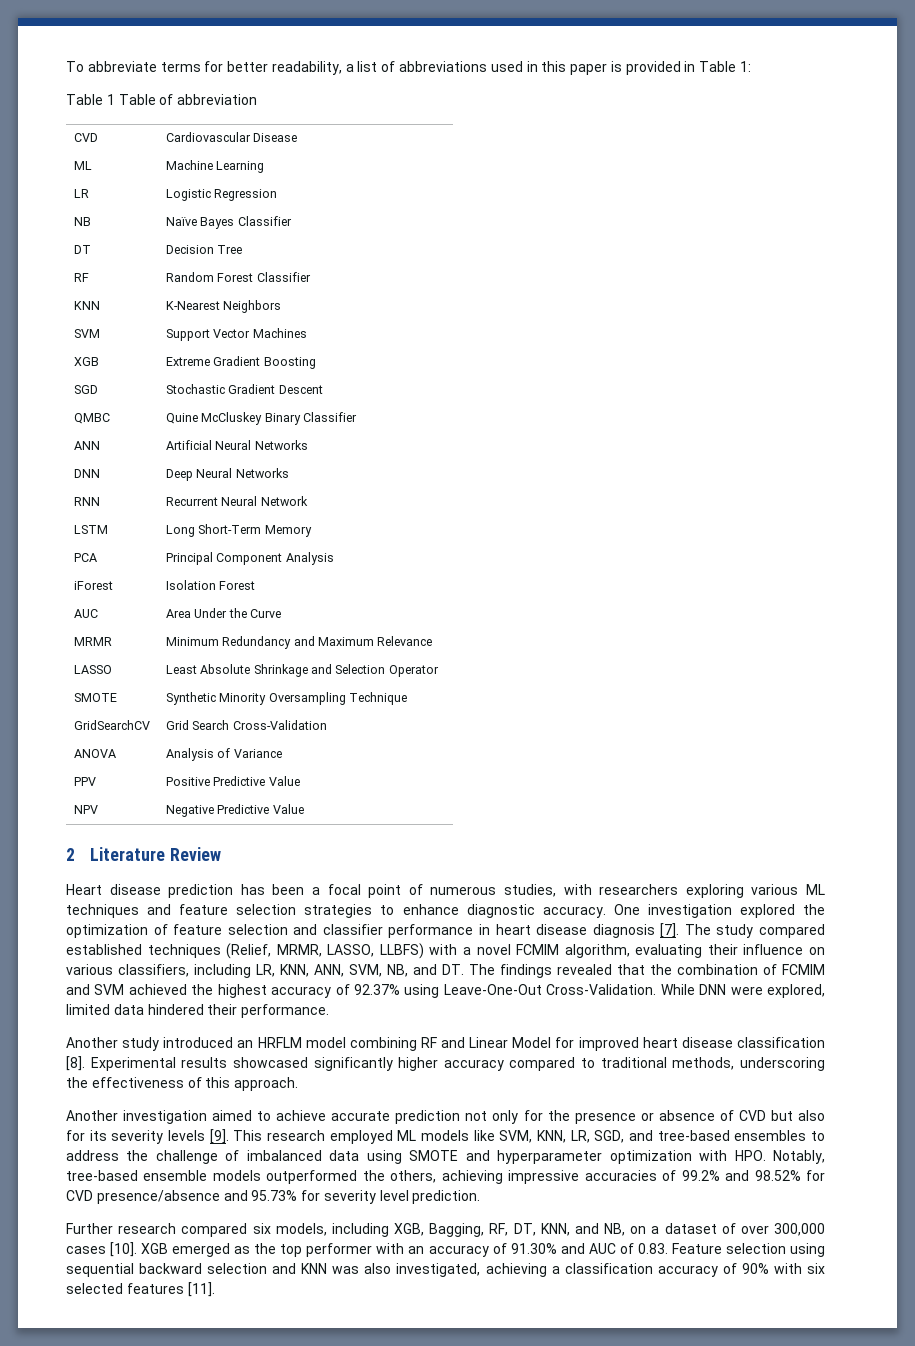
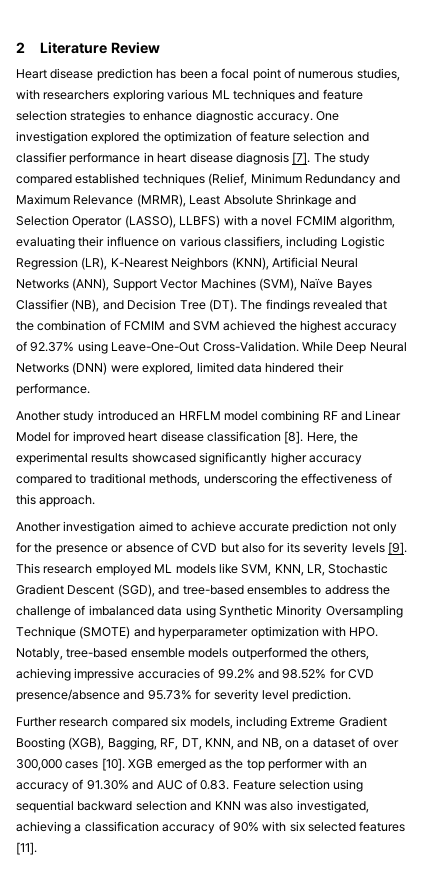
[66,61,752,75] [66,94,258,105] [73,133,98,142] [165,132,298,142] [73,161,92,170] [165,160,265,173] [73,189,89,198] [165,189,278,201] [73,217,91,226] [165,216,292,229] [73,245,91,254] [165,245,243,254] [73,273,89,282] [165,272,311,282] [73,301,100,310] [165,300,282,313] [73,329,100,338] [165,328,307,341] [73,357,99,366] [165,356,316,369] [73,385,98,394] [165,384,323,394] [73,413,110,424] [165,412,357,425] [73,441,100,450] [165,440,308,450] [73,469,100,478] [165,468,289,481] [73,497,100,506] [165,496,308,506] [73,525,108,534] [165,524,312,537] [73,553,97,562] [165,552,334,565] [73,581,113,590] [165,580,256,590] [73,609,98,618] [165,608,281,618] [73,637,112,646] [165,636,433,649] [73,665,112,674] [165,664,439,677] [73,693,117,702] [165,692,407,705] [73,720,150,730] [165,720,327,730] [73,749,116,758] [165,748,282,761] [73,777,96,786] [165,776,300,786] [73,805,98,814] [165,804,304,817] To abbreviate terms for better readability, a list of abbreviations used in this paper is provided in Table 1: // Table 1 Table of abbreviation // CVD | Cardiovascular Disease // ML | Machine Learning // LR | Logistic Regression // NB | Naïve Bayes Classifier // DT | Decision Tree // RF | Random Forest Classifier // KNN | K-Nearest Neighbors // SVM | Support Vector Machines // XGB | Extreme Gradient Boosting // SGD | Stochastic Gradient Descent // QMBC | Quine McCluskey Binary Classifier // ANN | Artificial Neural Networks // DNN | Deep Neural Networks // RNN | Recurrent Neural Network // LSTM | Long Short-Term Memory // PCA | Principal Component Analysis // iForest | Isolation Forest // AUC | Area Under the Curve // MRMR | Minimum Redundancy and Maximum Relevance // LASSO | Least Absolute Shrinkage and Selection Operator // SMOTE | Synthetic Minority Oversampling Technique // GridSearchCV | Grid Search Cross-Validation // ANOVA | Analysis of Variance // PPV | Positive Predictive Value // NPV | Negative Predictive Value // -> (16, 47) none
[276,944,375,957] MRMR, LASSO, -> [250,173,401,186] [16,194,357,207] [16,215,176,228] Minimum Redundancy and Maximum Relevance (MRMR), Least Absolute Shrinkage and Selection Operator (LASSO),
[256,964,464,977] LR, KNN, ANN, SVM, NB, and DT. -> [340,236,385,249] [16,257,359,270] [16,278,372,291] [16,299,237,312] Logistic Regression (LR), K-Nearest Neighbors (KNN), Artificial Neural Networks (ANN), Support Vector Machines (SVM), Naïve Bayes Classifier (NB), and Decision Tree (DT).
[699,984,727,995] DNN -> [336,342,407,354] [16,362,108,375] Deep Neural Networks (DNN)
[90,1057,176,1071] Experimental -> [306,432,358,444] [16,452,88,465] Here, the experimental
[594,1130,625,1143] SGD, -> [328,563,389,574] [16,584,155,597] Stochastic Gradient Descent (SGD),
[409,1150,459,1161] SMOTE -> [218,605,403,618] [16,626,131,639] Synthetic Minority Oversampling Technique (SMOTE)
[394,1223,424,1236] XGB, -> [290,716,387,727] [16,737,105,750] Extreme Gradient Boosting (XGB),

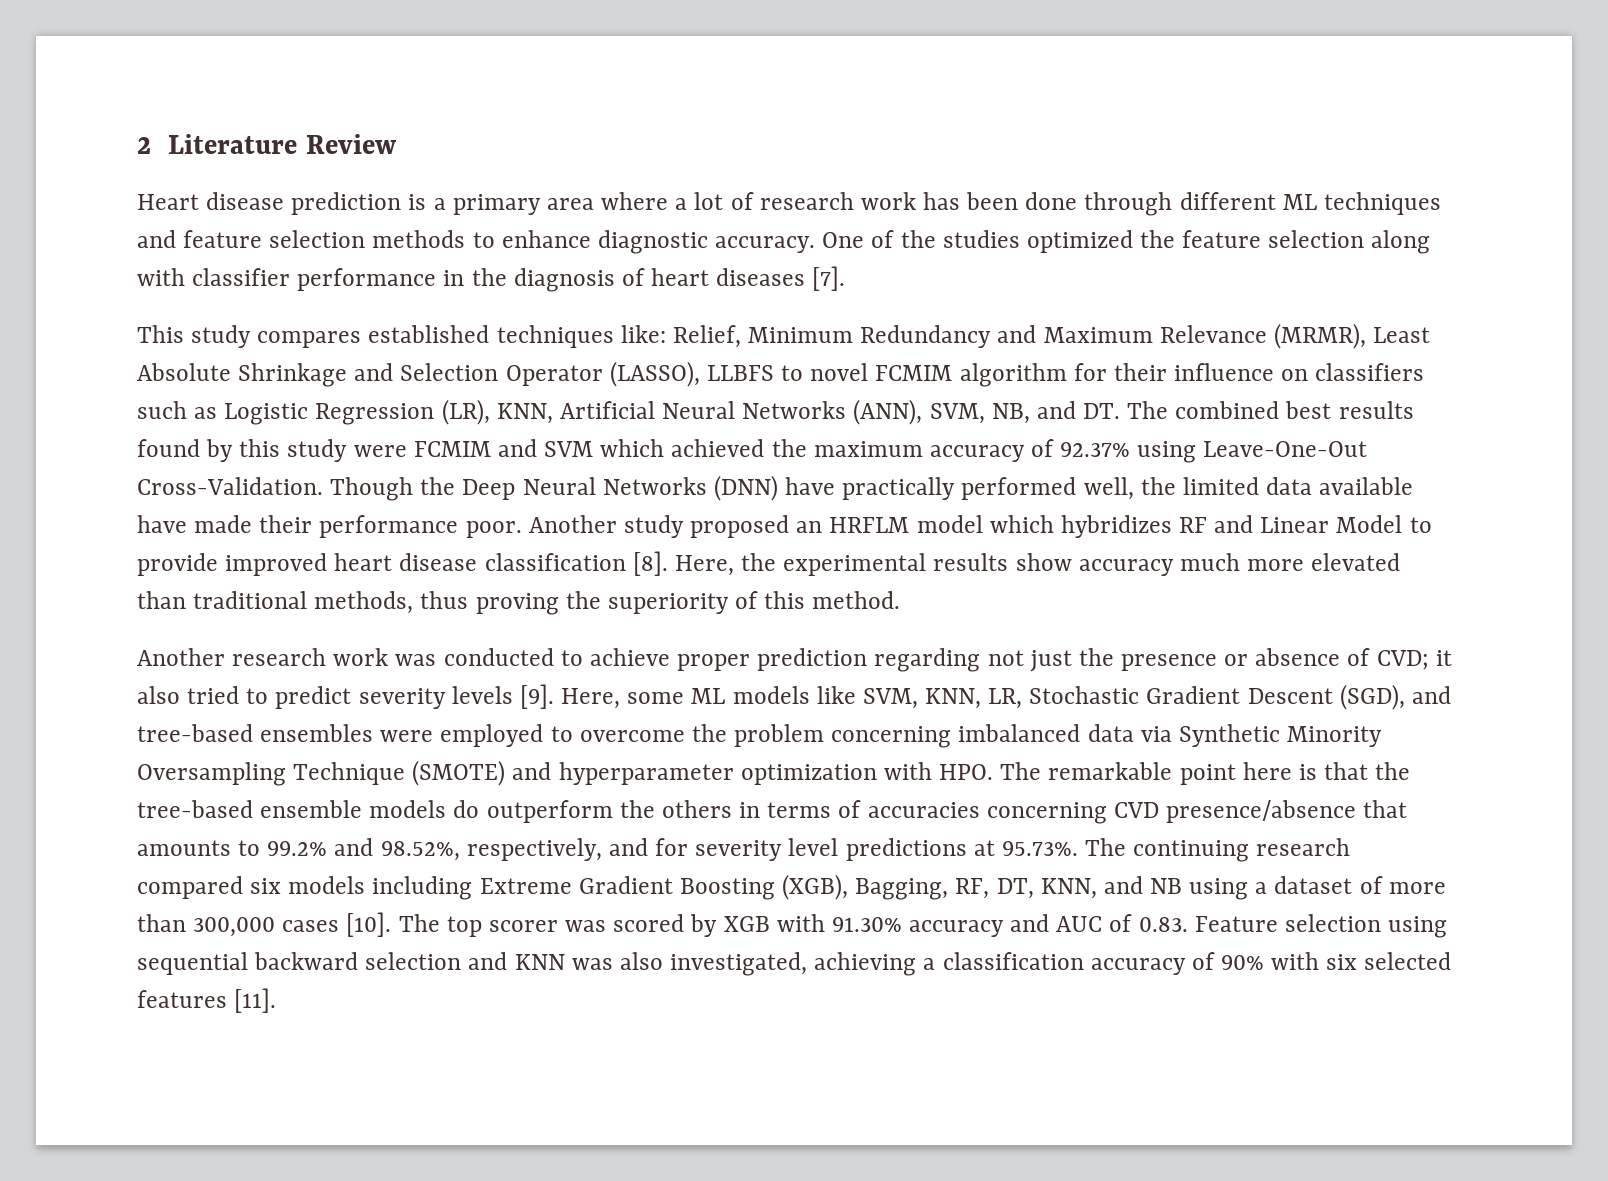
[156,68,400,81] [16,89,209,102] has been a focal point of numerous studies, with researchers exploring various -> [408,192,1276,216] is a primary area where a lot of research work has been done through different
[70,110,126,123] strategies -> [372,230,466,248] methods
[16,131,369,144] [16,152,370,165] [16,173,248,186] investigation explored the optimization of feature selection and classifier performance in heart disease diagnosis [7]. The study compared established techniques (Relief, -> [871,230,1431,254] [137,266,846,292] [137,325,741,348] of the studies optimized the feature selection along with classifier performance in the diagnosis of heart diseases [7]. // This study compares established techniques like: Relief,
[179,215,395,228] [16,236,385,249] [16,257,359,270] [16,278,372,291] [16,299,388,312] [16,320,121,331] LLBFS) with a novel FCMIM algorithm, evaluating their influence on various classifiers, including Logistic Regression (LR), K-Nearest Neighbors (KNN), Artificial Neural Networks (ANN), Support Vector Machines (SVM), Naïve Bayes Classifier (NB), and Decision Tree (DT). The findings revealed that the combination of -> [706,363,1425,387] [137,399,1414,425] [137,439,407,462] LLBFS to novel FCMIM algorithm for their influence on classifiers such as Logistic Regression (LR), KNN, Artificial Neural Networks (ANN), SVM, NB, and DT. The combined best results found by this study were
(220, 326) none -> [600,439,665,457] which
[300,320,341,333] highest -> [813,441,923,457] maximum
[301,341,333,352] While -> [330,477,456,501] Though the
[110,362,344,375] [16,383,90,396] were explored, limited data hindered their performance. // -> [785,477,1414,500] [137,515,522,538] have practically performed well, the limited data available have made their performance poor.
[97,410,158,421] introduced -> [690,515,790,538] proposed
[261,410,320,423] combining -> [989,515,1172,538] which hybridizes
[54,431,71,442] for -> [1409,517,1432,533] [137,553,218,576] to provide
[131,452,362,465] [16,473,378,486] showcased significantly higher accuracy compared to traditional methods, underscoring the effectiveness -> [1015,553,1401,576] [137,591,729,615] show accuracy much more elevated than traditional methods, thus proving the superiority
[39,495,96,507] [16,521,397,534] [16,542,32,553] approach. // Another investigation aimed to achieve accurate prediction not only for -> [812,591,901,609] [137,648,1072,672] method. // Another research work was conducted to achieve proper prediction regarding not just
[191,542,407,555] [16,563,151,576] CVD but also for its severity levels [9]. This research employed -> [1376,650,1452,670] [137,684,685,709] CVD; it also tried to predict severity levels [9]. Here, some
[310,585,390,595] [16,605,86,618] to address the challenge of -> [380,724,952,748] were employed to overcome the problem concerning
[185,605,216,618] using -> [1140,726,1172,742] via
[16,647,370,660] [16,668,374,681] [16,689,352,702] [16,717,57,727] Notably, tree-based ensemble models outperformed the others, achieving impressive accuracies of 99.2% and 98.52% for CVD presence/absence and 95.73% for severity level prediction. // Further -> [1000,762,1411,785] [137,800,1408,824] [137,838,1250,862] The remarkable point here is that the tree-based ensemble models do outperform the others in terms of accuracies concerning CVD presence/absence that amounts to 99.2% and 98.52%, respectively, and for severity level predictions at 95.73%. The continuing
[189,717,233,729] models, -> [288,876,366,894] models
[261,738,299,750] NB, on -> [1150,878,1249,900] NB using
[372,740,399,748] over -> [1388,882,1446,894] [137,914,186,932] more than
[128,758,367,771] [16,779,129,792] XGB emerged as the top performer with an accuracy of 91.30% -> [398,914,1005,937] The top scorer was scored by XGB with 91.30% accuracy

